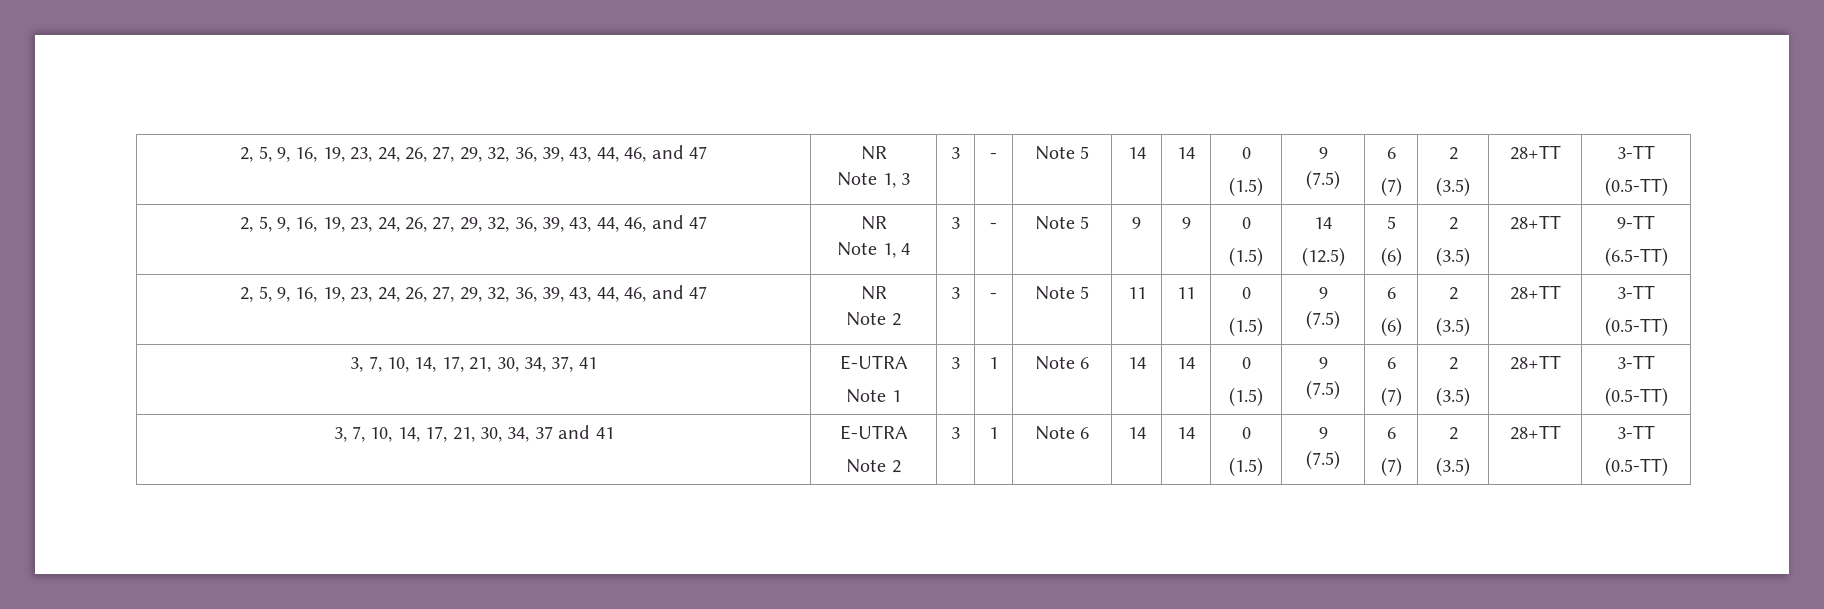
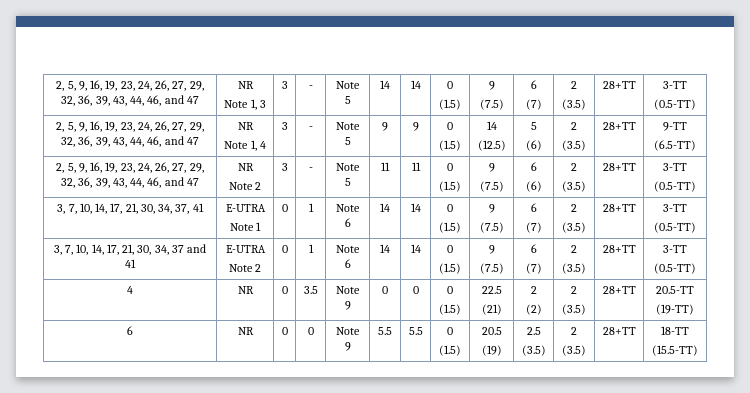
[951,357,960,369] 3 -> [281,204,288,212] 0
[951,427,960,439] 3 -> [281,245,288,253] 0
(1668, 467) none -> [127,286,133,294] [237,286,254,294] [281,286,288,294] [303,286,318,294] [336,286,360,294] [344,301,351,310] [382,286,388,294] [412,286,419,294] [447,286,453,294] [439,304,461,315] [481,286,502,294] [481,304,502,315] [530,286,537,294] [525,304,542,315] [571,286,577,294] [562,304,586,315] [602,286,636,294] [656,286,694,294] [656,304,694,315] [127,326,133,335] [237,327,254,335] [281,327,288,335] [307,327,314,335] [336,327,360,335] [344,342,351,351] [378,327,392,335] [408,327,423,335] [447,327,453,335] [439,345,461,356] [481,327,502,335] [481,345,502,356] [526,327,541,335] [521,345,546,356] [571,327,577,335] [562,345,586,356] [602,327,636,335] [661,326,689,335] [652,345,698,356] // 4 | NR | 0 | 3.5 | Note 9 | 0 | 0 | 0 // (1.5) | 22.5 // (21) | 2 // (2) | 2 // (3.5) | 28+TT | 20.5-TT // (19-TT) // 6 | NR | 0 | 0 | Note 9 | 5.5 | 5.5 | 0 // (1.5) | 20.5 // (19) | 2.5 // (3.5) | 2 // (3.5) | 28+TT | 18-TT // (15.5-TT)

